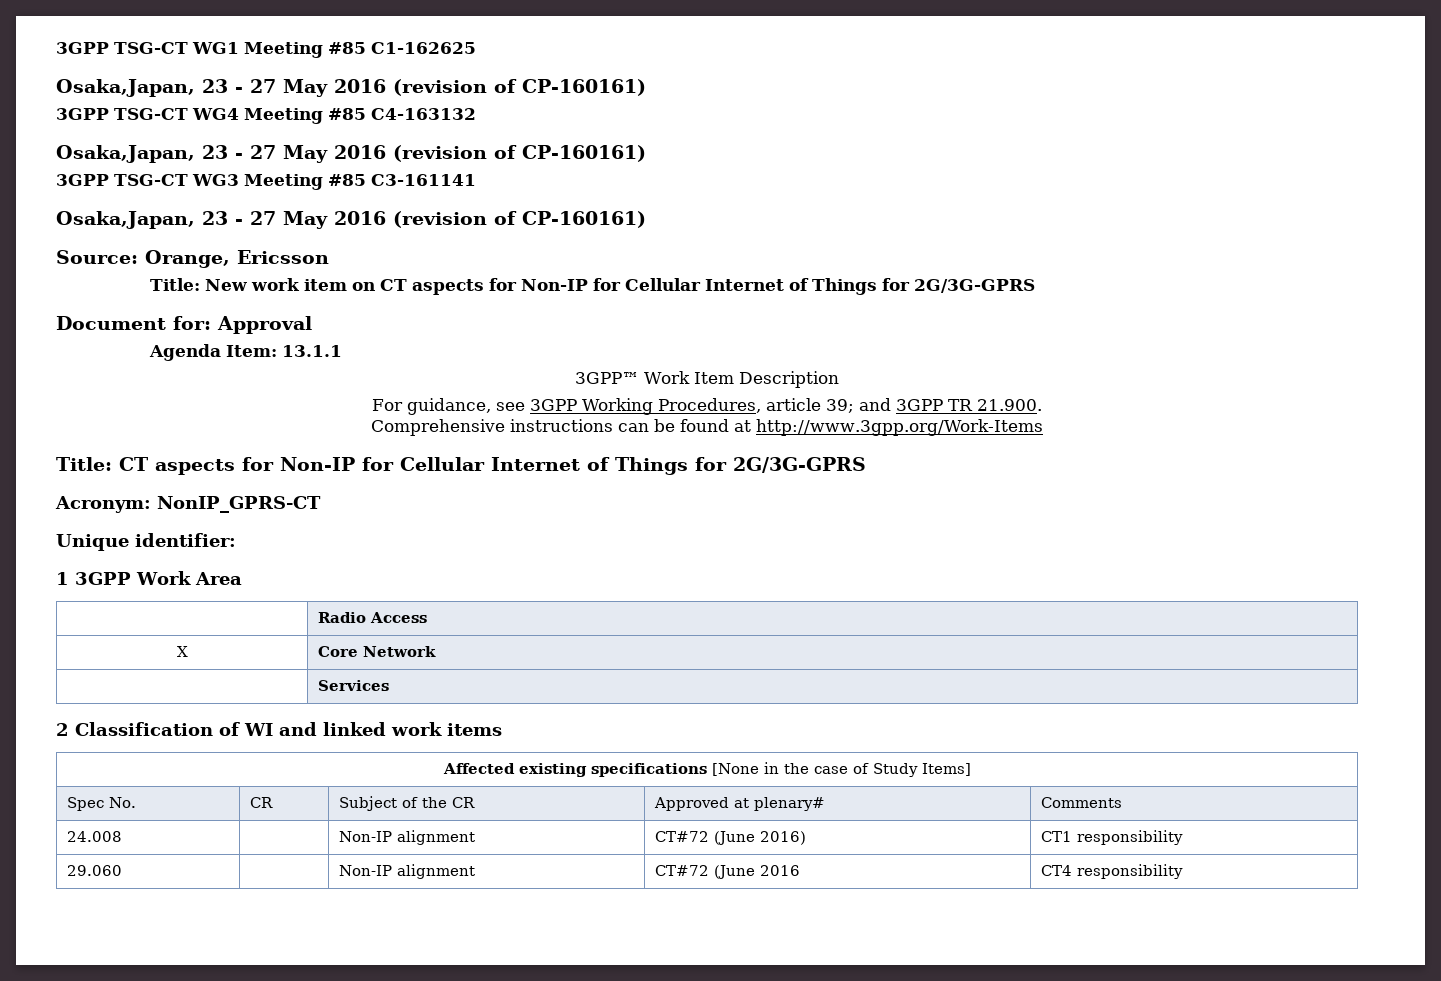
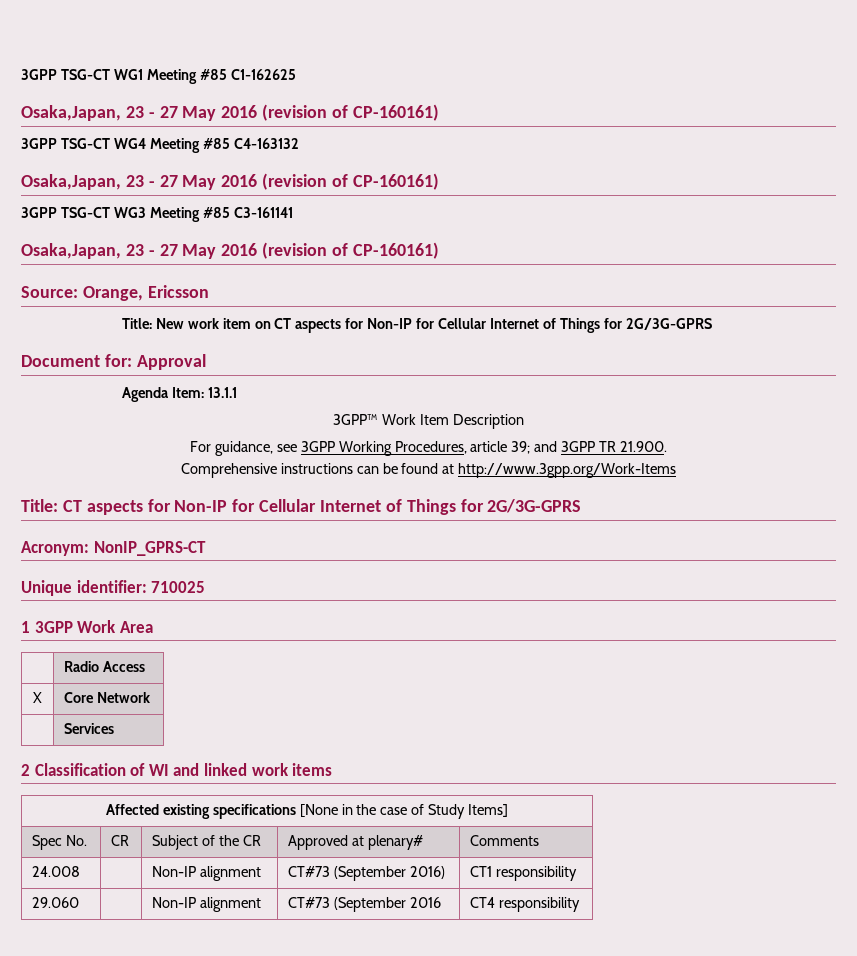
(236, 540) none -> [151,581,206,593] 710025
[654,831,755,845] CT#72 (June -> [288,866,407,881] CT#73 (September
[654,865,755,879] CT#72 (June -> [288,897,407,912] CT#73 (September

